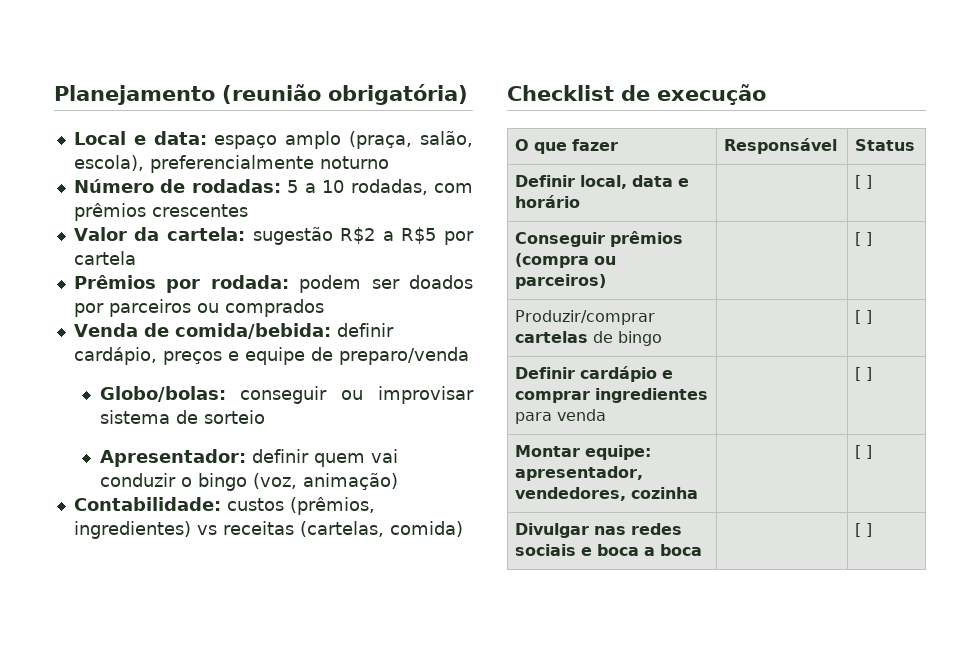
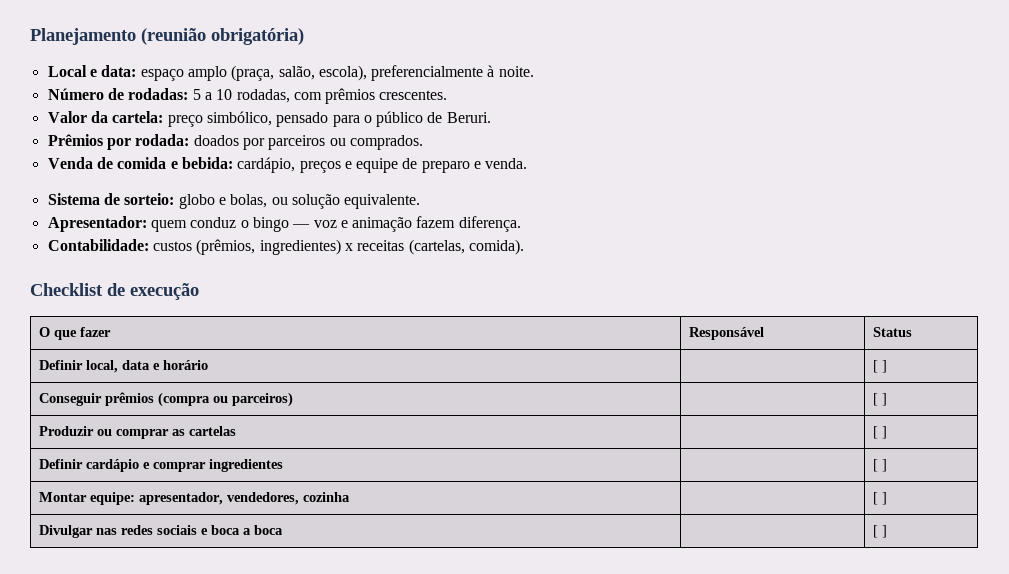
[319,156,389,169] noturno -> [487,65,534,77] à noite.
[151,204,248,217] crescentes -> [379,90,448,100] crescentes.
[252,227,474,245] [73,251,136,265] sugestão R$2 a R$5 por cartela -> [167,111,491,127] preço simbólico, pensado para o público de Beruri.
[299,275,400,293] podem ser -> (190, 140) none
[224,299,324,317] comprados -> [349,135,423,150] comprados.
[174,323,394,339] comida/bebida: definir -> [117,157,233,169] comida e bebida:
[338,347,469,365] [99,386,474,404] [99,410,265,424] [99,449,398,467] [99,473,398,491] preparo/venda // Globo/bolas: conseguir ou improvisar sistema de sorteio // Apresentador: definir quem vai conduzir o bingo (voz, animação) -> [421,158,528,173] [47,193,421,209] [47,216,521,232] preparo e venda. // Sistema de sorteio: globo e bolas, ou solução equivalente. // Apresentador: quem conduz o bingo — voz e animação fazem diferença.
[196,525,217,535] vs -> [344,243,353,251] x
[389,521,463,537] comida) -> [468,239,524,255] comida).
[515,310,656,325] Produzir/comprar -> [39,426,186,439] Produzir ou comprar as
[593,331,663,346] de bingo -> (237, 431) none
[515,409,607,424] para venda -> (284, 465) none

